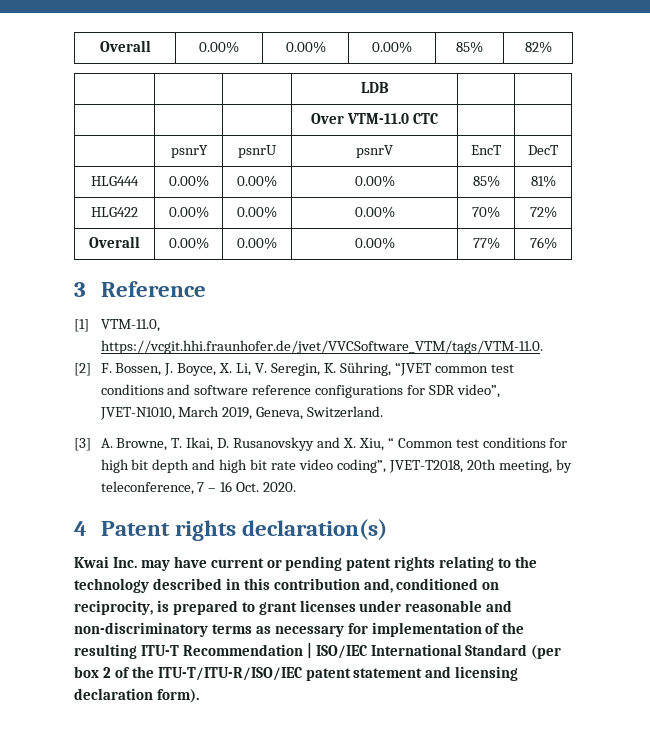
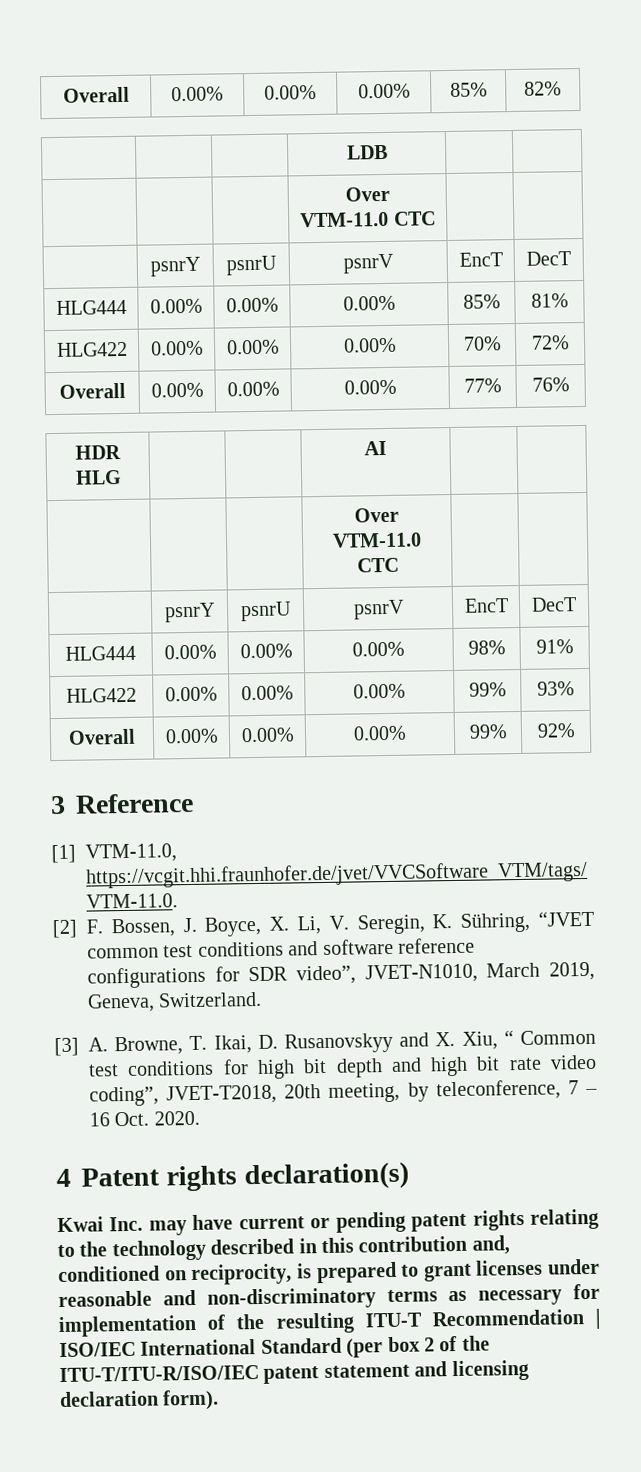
(557, 243) none -> [75,445,121,460] [74,469,122,485] [364,440,387,456] [354,507,399,523] [332,532,422,548] [356,557,399,573] [164,602,215,623] [240,601,292,622] [352,599,405,620] [463,598,509,613] [531,597,577,612] [65,645,136,661] [163,644,217,660] [239,643,293,659] [352,641,405,657] [467,640,506,655] [535,639,574,654] [66,687,137,703] [164,686,218,702] [240,685,294,701] [353,683,406,699] [468,682,507,697] [536,681,575,696] [68,728,136,745] [164,728,219,744] [240,727,295,743] [353,725,407,741] [468,724,508,739] [536,723,576,738] // HDR HLG | | | AI | | // | | | Over VTM-11.0 CTC | | // | psnrY | psnrU | psnrV | EncT | DecT // HLG444 | 0.00% | 0.00% | 0.00% | 98% | 91% // HLG422 | 0.00% | 0.00% | 0.00% | 99% | 93% // Overall | 0.00% | 0.00% | 0.00% | 99% | 92%

